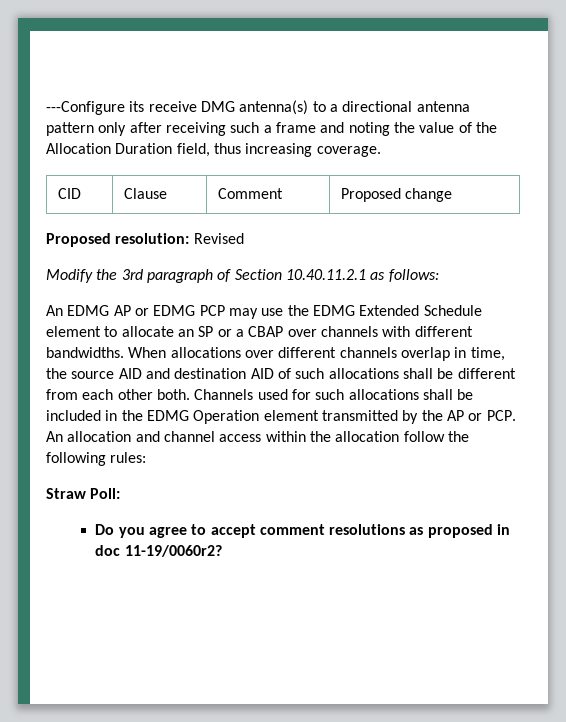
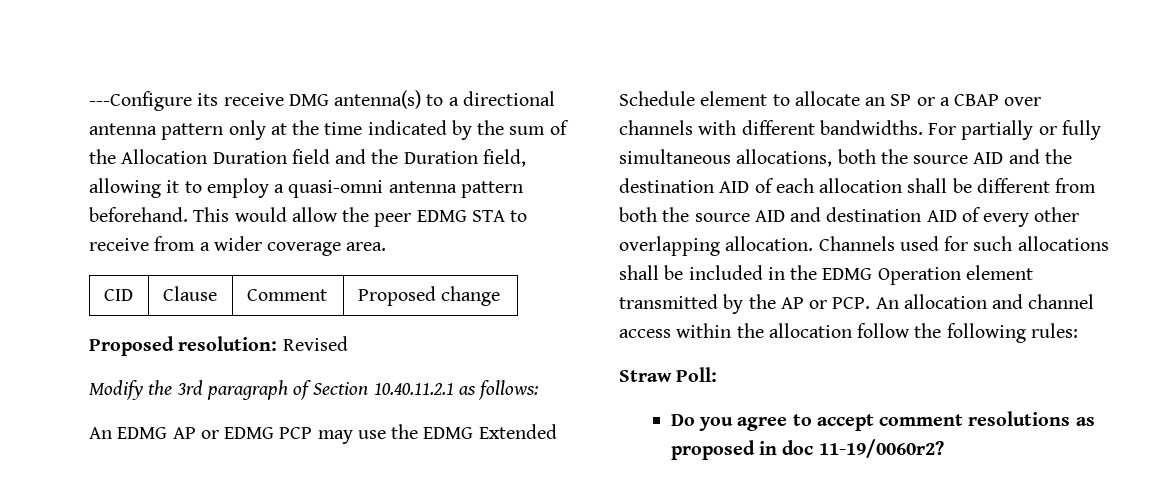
[129,122,497,136] [46,143,381,157] after receiving such a frame and noting the value of the Allocation Duration field, thus increasing coverage. -> [270,120,569,140] [89,149,526,167] [89,178,523,198] [89,207,528,227] [89,236,387,256] at the time indicated by the sum of the Allocation Duration field and the Duration field, allowing it to employ a quasi-omni antenna pattern beforehand. This would allow the peer EDMG STA to receive from a wider coverage area.
[128,347,505,361] When allocations over different channels overlap in time, -> [928,120,1101,140] [619,149,1072,167] [619,178,1097,193] [619,207,657,222] For partially or fully simultaneous allocations, both the source AID and the destination AID of each allocation shall be different from both
[295,368,516,379] [46,389,190,400] such allocations shall be different from each other both. -> [983,207,1080,227] [619,236,814,256] every other overlapping allocation.

